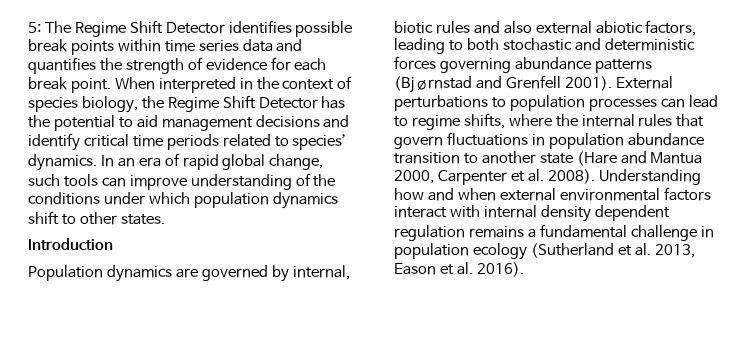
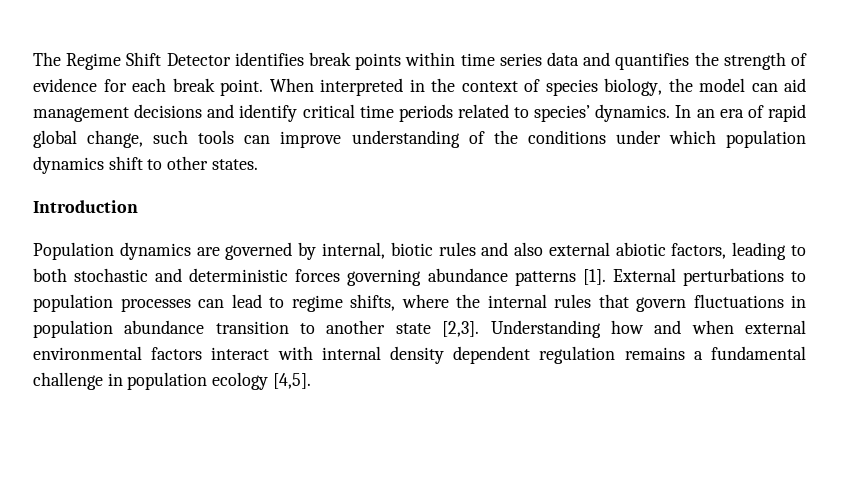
[28,22,41,33] 5: -> (33, 59) none
[295,21,353,37] possible -> (304, 59) none
[167,95,346,112] [28,115,133,131] Regime Shift Detector has the potential to -> [699,78,778,92] model can
[394,75,612,93] (Bjørnstad and Grenfell 2001). -> [582,269,606,285] [1].
[576,151,703,166] [394,169,595,185] (Hare and Mantua 2000, Carpenter et al. 2008). -> [442,321,480,337] [2,3].
[530,243,695,258] [394,262,524,277] (Sutherland et al. 2013, Eason et al. 2016). -> [272,373,311,389] [4,5].

